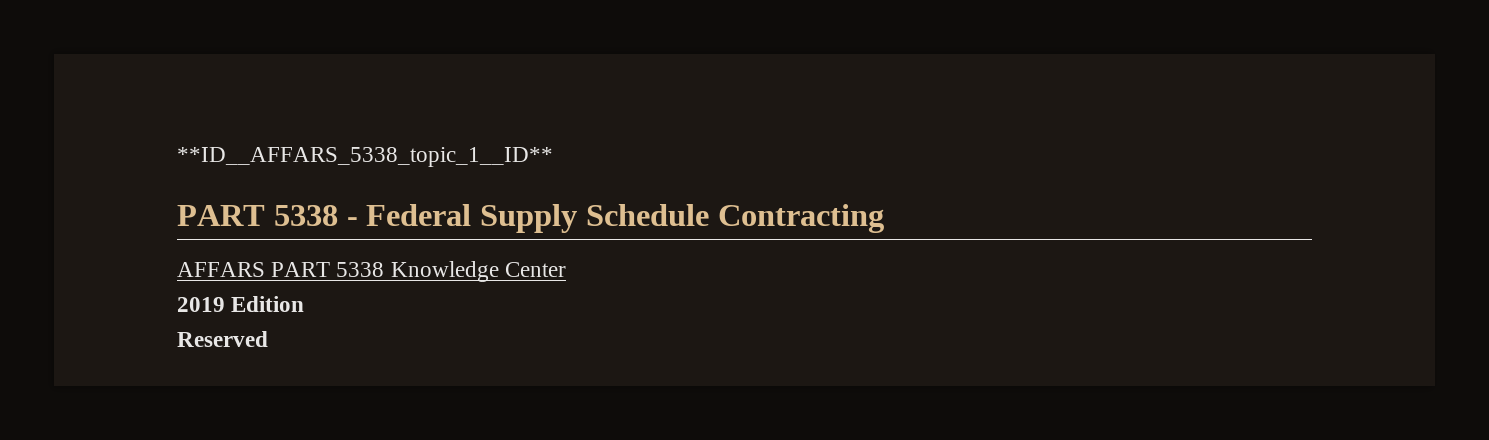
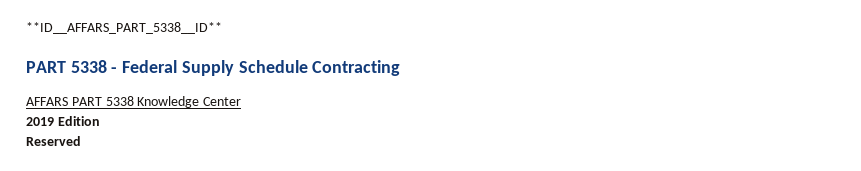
[177,147,553,167] **ID__AFFARS_5338_topic_1__ID** -> [26,22,222,34] **ID__AFFARS_PART_5338__ID**

